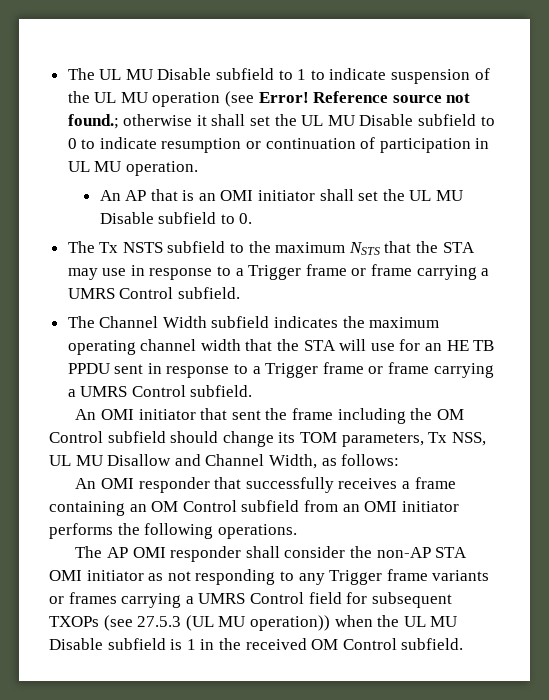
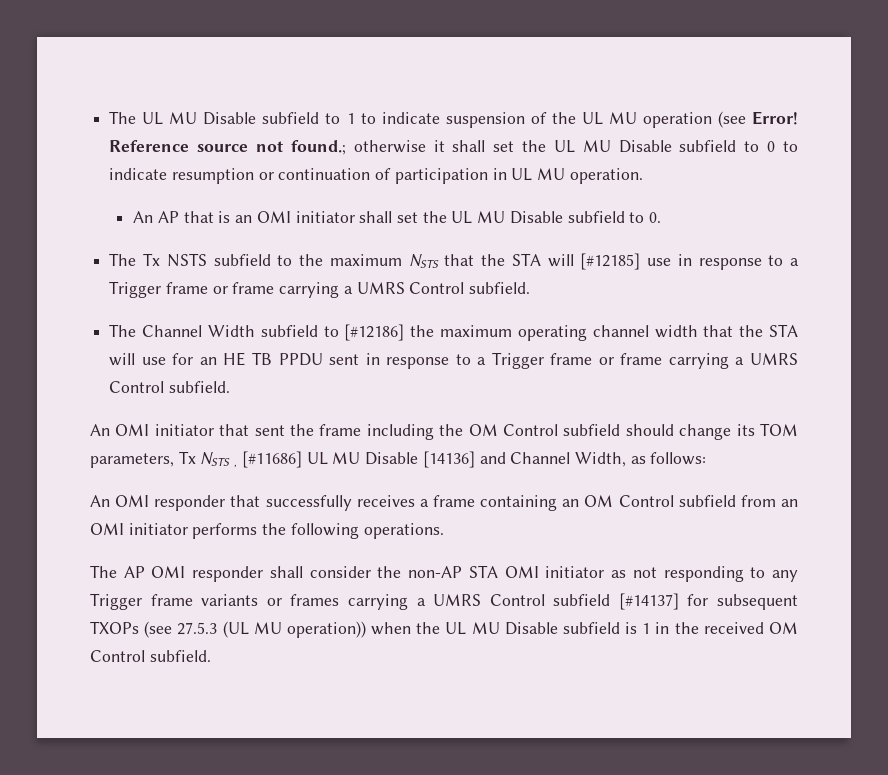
[67,268,98,280] may -> [547,253,641,270] will [#12185]
[274,316,339,328] indicates -> [323,324,405,341] to [#12186]
[451,432,486,446] [49,454,172,466] NSS, UL MU Disallow -> [200,451,475,468] NSTS , [#11686] UL MU Disable [14136]
[308,592,342,604] field -> [553,593,679,610] subfield [#14137]

